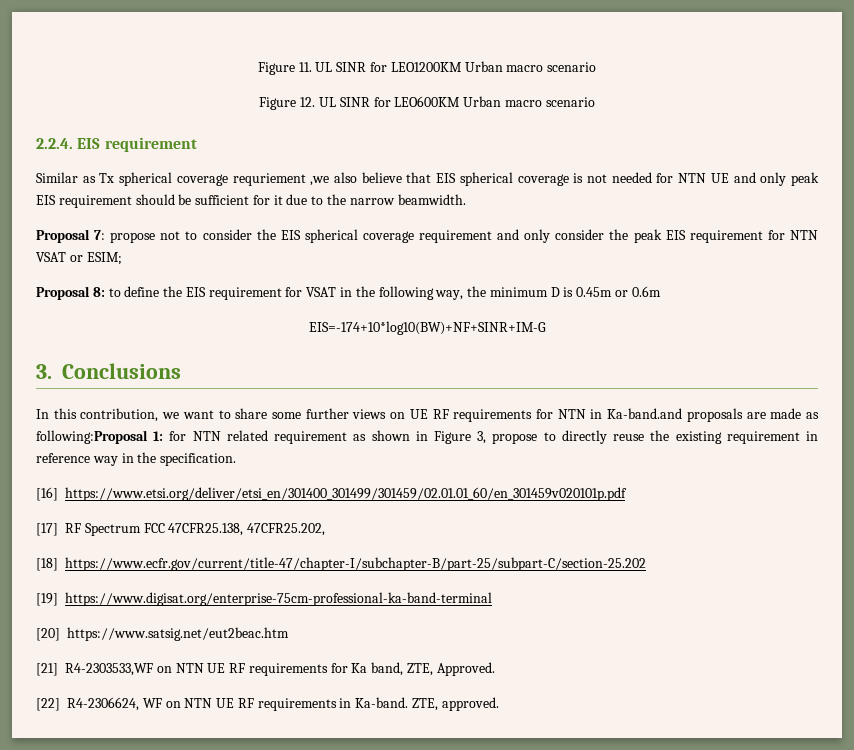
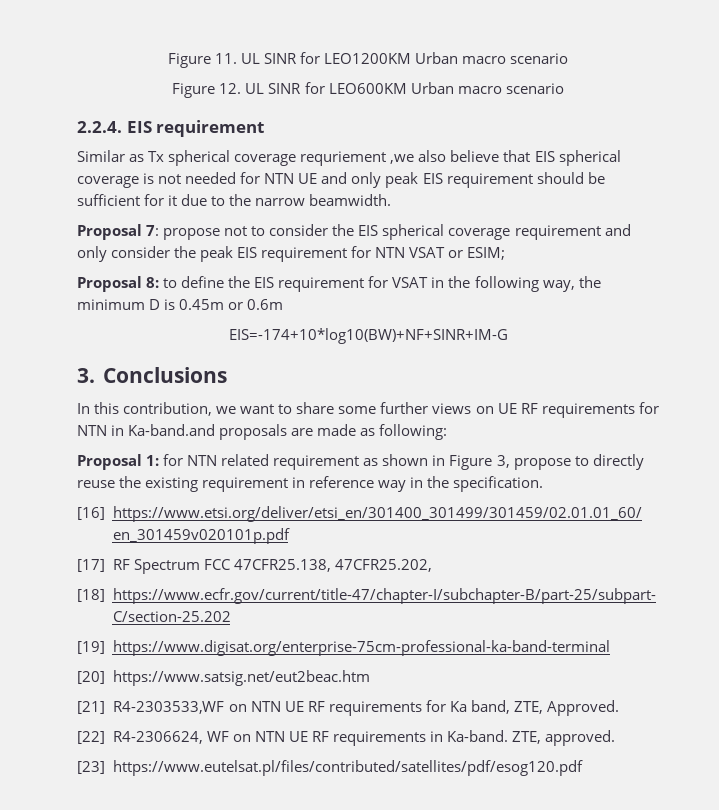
[36,430,148,444] following:Proposal -> [379,424,448,440] [77,454,142,470] following: // Proposal
(499, 704) none -> [77,760,583,776] // [23] https://www.eutelsat.pl/files/contributed/satellites/pdf/esog120.pdf

